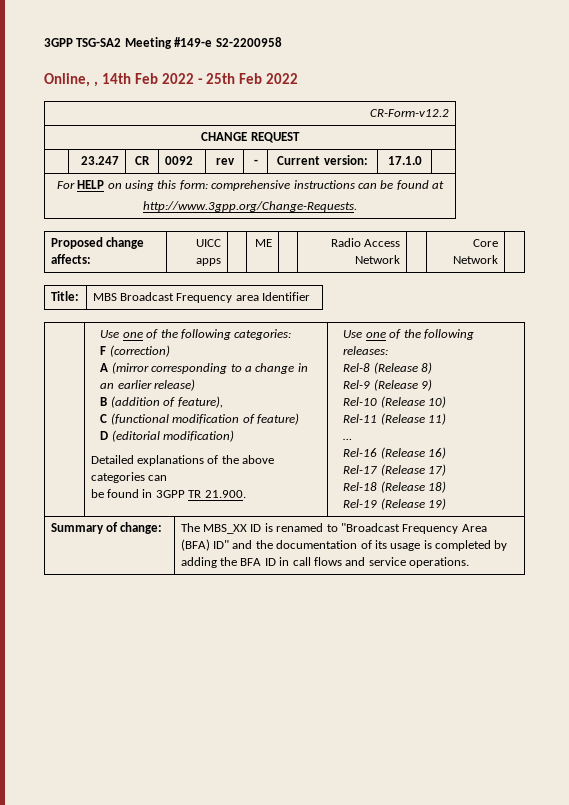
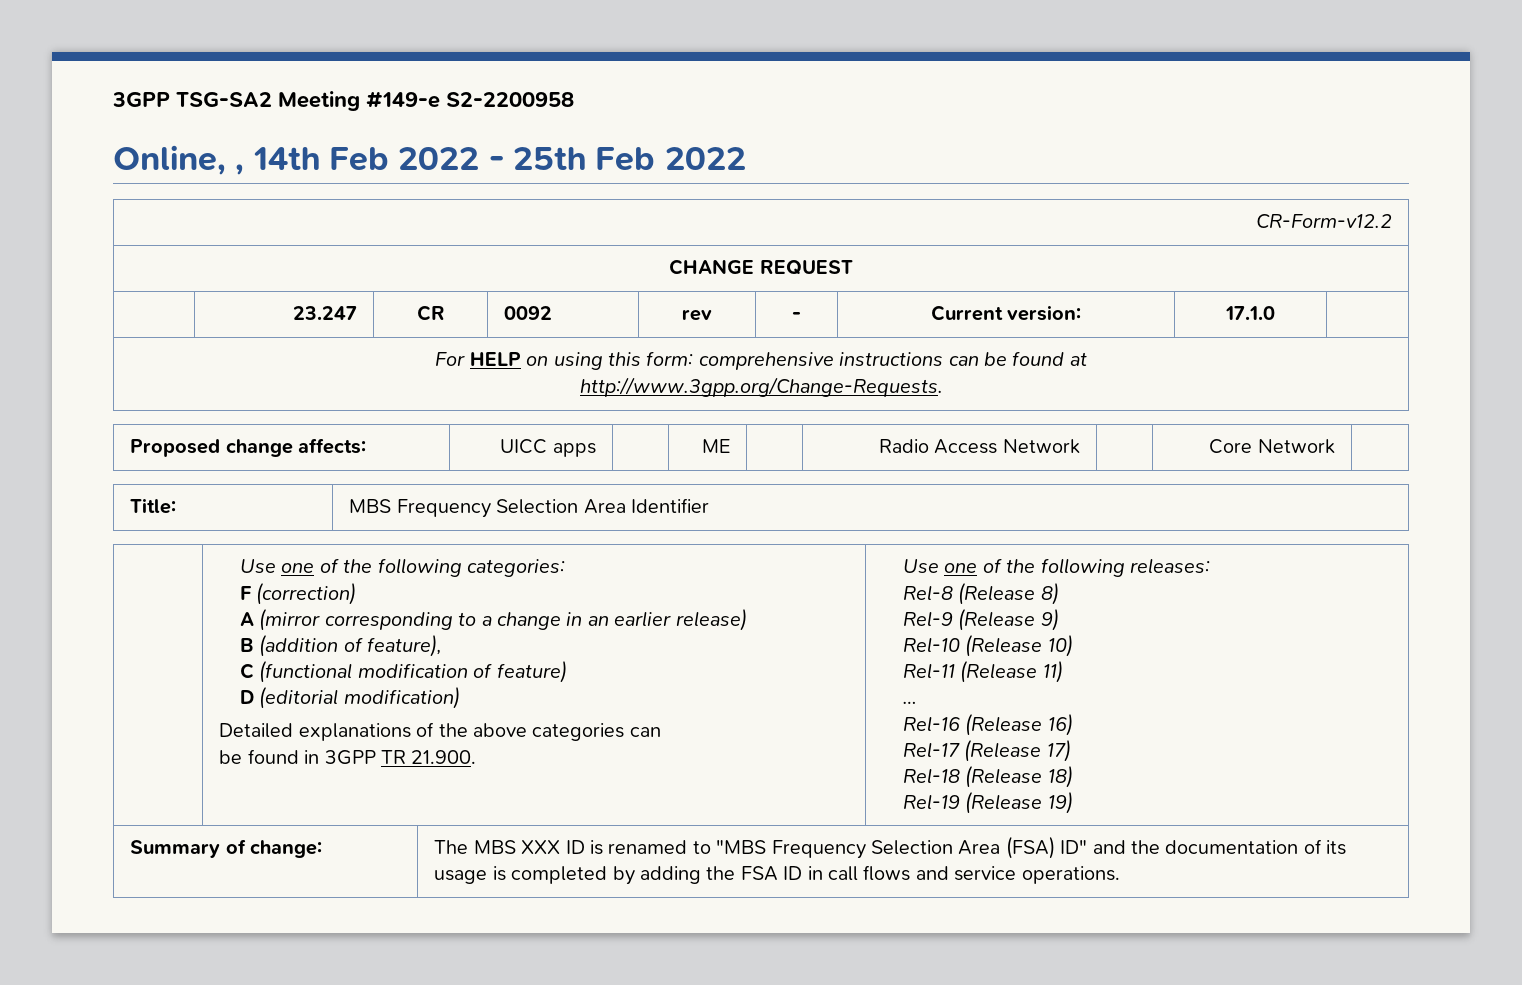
[120,292,259,303] Broadcast Frequency area -> [396,499,626,518] Frequency Selection Area
[203,524,248,534] MBS_XX -> [473,840,561,854] MBS XXX
[340,523,487,534] [180,539,210,551] "Broadcast Frequency Area (BFA) -> [716,836,1055,859] "MBS Frequency Selection Area (FSA)
[240,558,262,566] BFA -> [740,866,778,881] FSA

